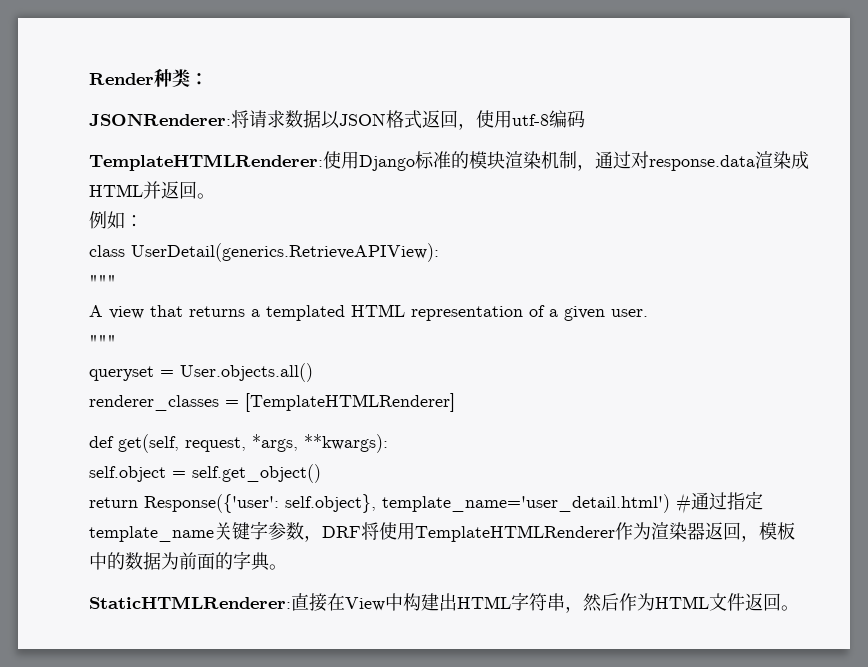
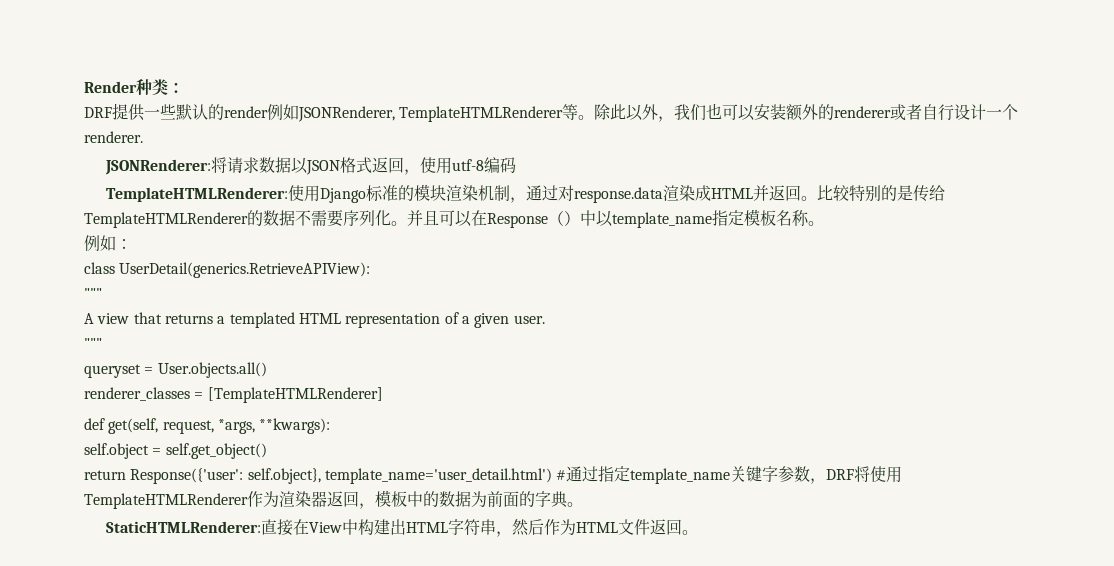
(208, 79) none -> [84,103,1019,122] [84,131,143,143] // DRF提供一些默认的render例如JSONRenderer, TemplateHTMLRenderer等。除此以外，我们也可以安装额外的renderer或者自行设计一个renderer.
(215, 196) none -> [816,185,945,202] [84,209,824,228] 比较特别的是传给TemplateHTMLRenderer的数据不需要序列化。并且可以在Response（）中以template_name指定模板名称。

